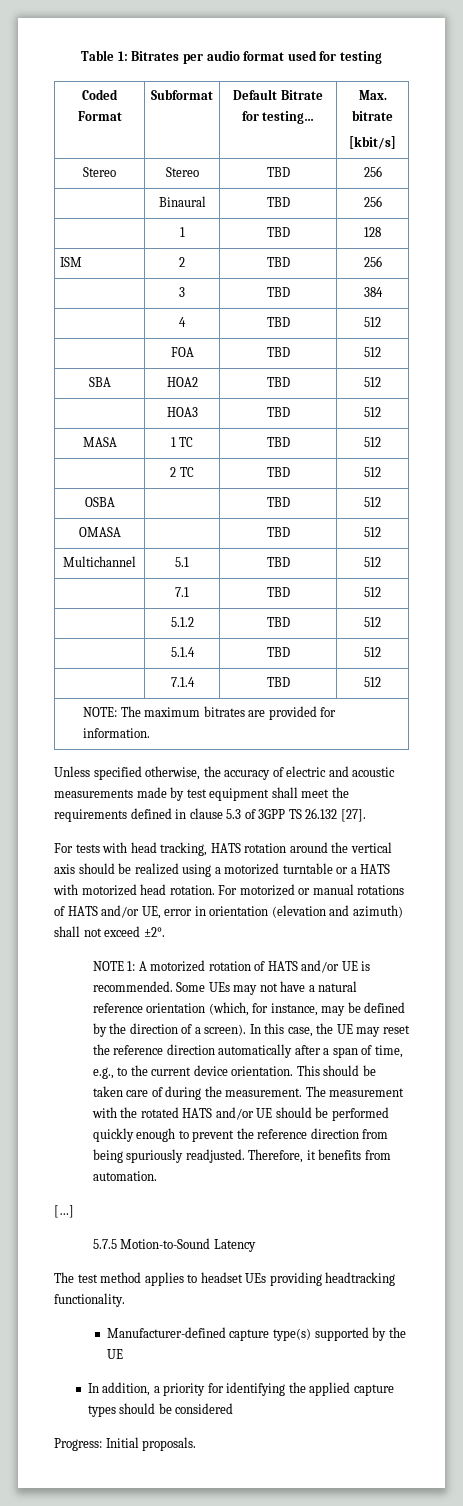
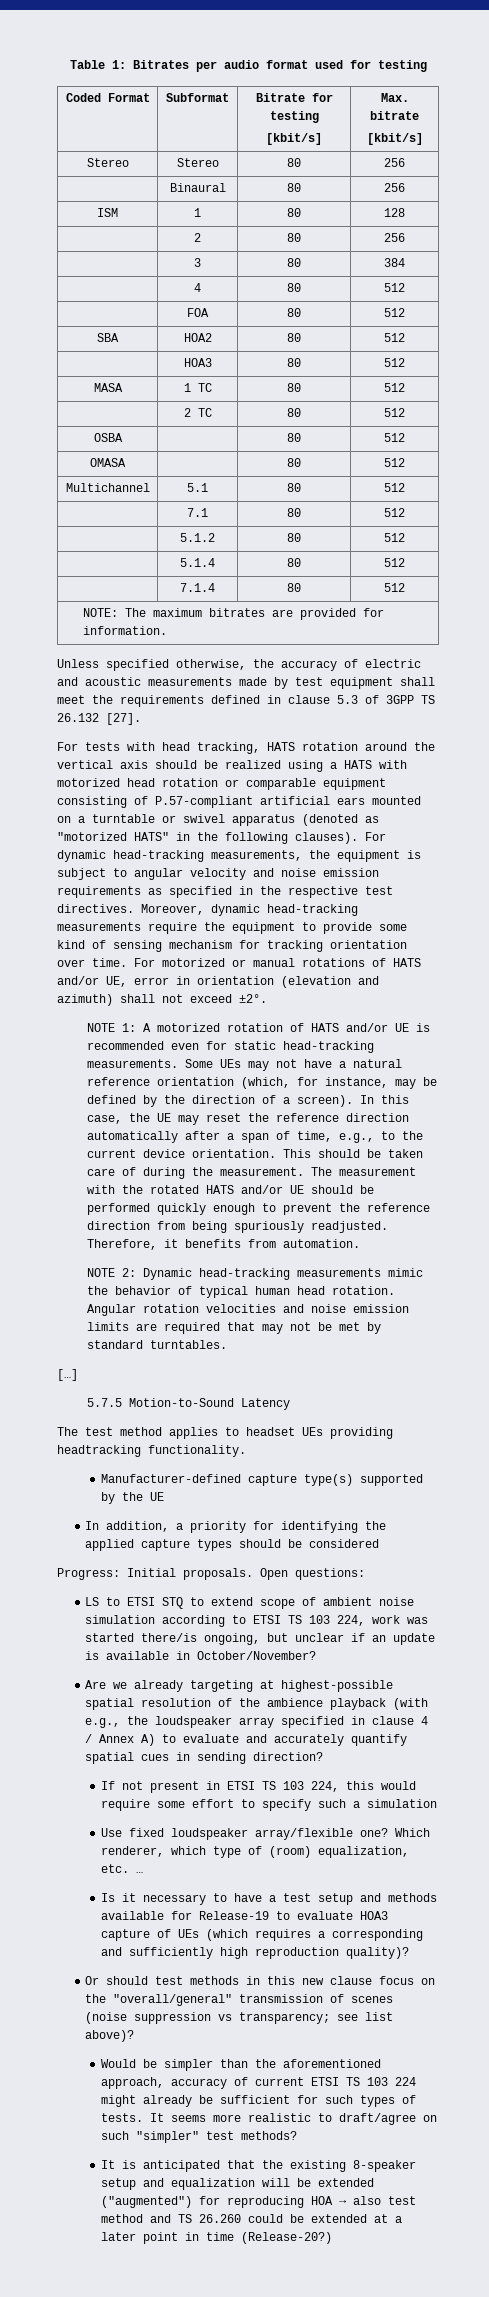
[233,89,278,100] Default -> (229, 97) none
[262,111,315,124] testing… -> [269,111,319,123] [266,133,322,145] testing // [kbit/s]
[266,167,290,177] TBD -> [287,158,301,167] 80
[266,197,290,207] [363,196,382,207] [179,227,185,237] [266,227,290,237] TBD | 256 // | 1 | TBD -> [287,183,301,192] [384,183,405,192] [97,208,118,217] [194,208,201,217] [287,208,301,217] 80 | 256 // ISM | 1 | 80
[60,257,83,267] ISM -> (405, 212) none
[266,257,290,267] TBD -> [287,233,301,242] 80
[266,287,290,297] TBD -> [287,258,301,267] 80
[266,317,290,327] TBD -> [287,283,301,292] 80
[266,347,290,357] TBD -> [287,308,301,317] 80
[266,377,290,387] TBD -> [287,333,301,342] 80
[266,407,290,417] TBD -> [287,358,301,367] 80
[266,437,290,447] TBD -> [287,383,301,392] 80
[266,467,290,477] TBD -> [287,408,301,417] 80
[266,497,290,507] TBD -> [287,433,301,442] 80
[266,527,290,537] TBD -> [287,458,301,467] 80
[266,557,290,567] TBD -> [287,483,301,492] 80
[266,587,290,597] TBD -> [287,508,301,517] 80
[266,617,290,627] TBD -> [287,533,301,542] 80
[266,647,290,657] TBD -> [287,558,301,567] 80
[266,677,290,687] TBD -> [287,583,301,592] 80
[224,863,391,875] [53,884,215,896] motorized turntable or a HATS with motorized head rotation. -> [344,760,407,769] [57,778,386,790] [57,796,421,808] [57,814,379,826] [57,832,386,844] [57,850,421,862] [57,868,379,880] [57,886,393,898] [57,904,358,916] [57,922,407,934] [57,940,407,952] [57,958,127,967] HATS with motorized head rotation or comparable equipment consisting of P.57-compliant artificial ears mounted on a turntable or swivel apparatus (denoted as "motorized HATS" in the following clauses). For dynamic head-tracking measurements, the equipment is subject to angular velocity and noise emission requirements as specified in the respective test directives. Moreover, dynamic head-tracking measurements require the equipment to provide some kind of sensing mechanism for tracking orientation over time.
[92,981,173,992] recommended. -> [87,1041,375,1053] [87,1059,179,1068] recommended even for static head-tracking measurements.
(157, 1176) none -> [87,1268,424,1280] [87,1286,396,1298] [87,1304,410,1316] [87,1322,382,1334] [87,1340,228,1349] // NOTE 2: Dynamic head-tracking measurements mimic the behavior of typical human head rotation. Angular rotation velocities and noise emission limits are required that may not be met by standard turntables.
(197, 1444) none -> [260,1568,365,1580] [85,1597,415,1609] [85,1615,429,1627] [85,1633,436,1645] [85,1651,317,1660] [85,1680,394,1692] [85,1698,429,1710] [85,1716,429,1728] [85,1734,408,1746] [85,1752,324,1764] [100,1781,416,1793] [100,1799,437,1811] [100,1828,430,1840] [100,1846,409,1858] [100,1864,143,1873] [100,1893,437,1905] [100,1911,388,1920] [100,1929,423,1941] [100,1947,409,1959] [85,1976,436,1985] [85,1994,394,2006] [85,2012,394,2024] [85,2030,135,2042] [100,2059,381,2071] [100,2077,416,2089] [100,2095,416,2107] [100,2113,437,2125] [100,2131,297,2143] [100,2160,416,2172] [100,2178,374,2190] [100,2196,416,2208] [100,2214,402,2223] [100,2232,332,2244] Open questions: // LS to ETSI STQ to extend scope of ambient noise simulation according to ETSI TS 103 224, work was started there/is ongoing, but unclear if an update is available in October/November? // Are we already targeting at highest-possible spatial resolution of the ambience playback (with e.g., the loudspeaker array specified in clause 4 / Annex A) to evaluate and accurately quantify spatial cues in sending direction? // If not present in ETSI TS 103 224, this would require some effort to specify such a simulation // Use fixed loudspeaker array/flexible one? Which renderer, which type of (room) equalization, etc. … // Is it necessary to have a test setup and methods available for Release-19 to evaluate HOA3 capture of UEs (which requires a corresponding and sufficiently high reproduction quality)? // Or should test methods in this new clause focus on the "overall/general" transmission of scenes (noise suppression vs transparency; see list above)? // Would be simpler than the aforementioned approach, accuracy of current ETSI TS 103 224 might already be sufficient for such types of tests. It seems more realistic to draft/agree on such "simpler" test methods? // It is anticipated that the existing 8-speaker setup and equalization will be extended ("augmented") for reproducing HOA → also test method and TS 26.260 could be extended at a later point in time (Release-20?)

